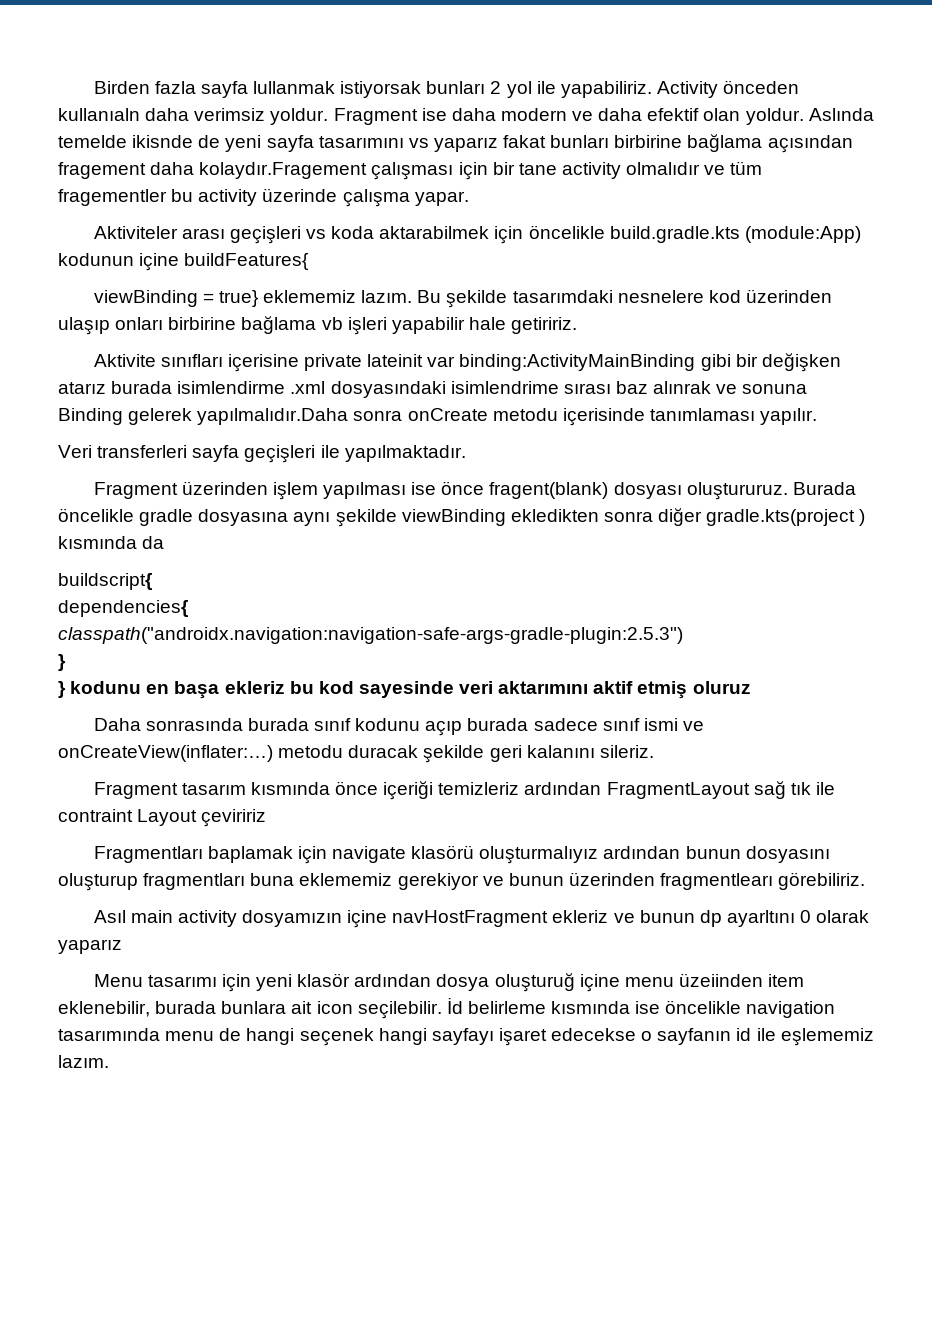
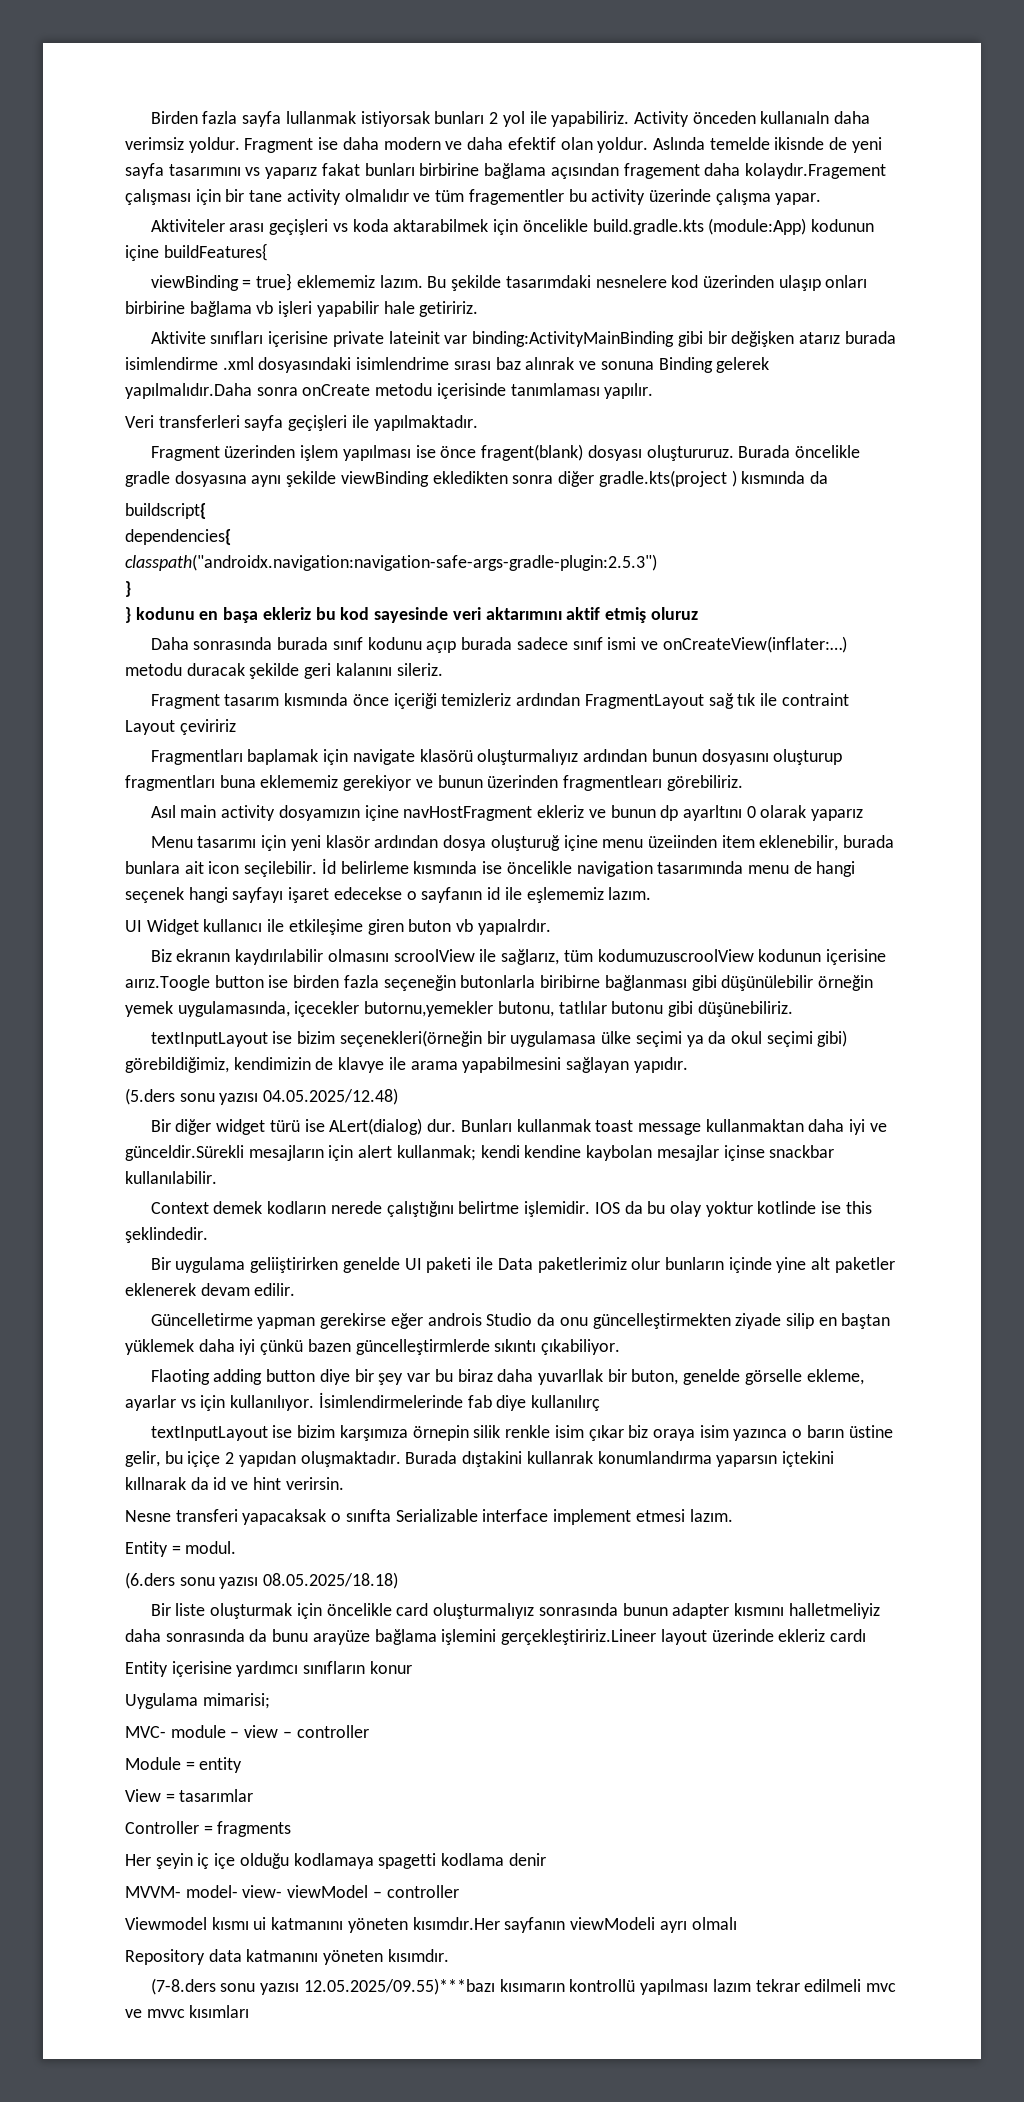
(109, 1061) none -> [125,919,551,935] [150,949,886,965] [125,975,873,991] [125,1001,793,1017] [150,1030,848,1047] [125,1057,688,1073] [125,1088,399,1105] [150,1118,887,1135] [125,1145,835,1161] [125,1171,217,1184] [150,1201,872,1217] [125,1227,208,1243] [150,1257,895,1273] [125,1283,296,1296] [150,1313,891,1329] [125,1339,621,1355] [150,1369,864,1385] [125,1392,601,1411] [150,1425,893,1441] [125,1451,834,1467] [125,1477,344,1490] [125,1509,733,1525] [125,1541,237,1557] [125,1572,399,1589] [150,1603,880,1619] [125,1629,866,1645] [125,1661,412,1677] [125,1693,270,1709] [125,1725,369,1738] [125,1757,243,1773] [125,1789,254,1802] [125,1821,292,1837] [125,1853,546,1869] [125,1885,459,1898] [125,1917,737,1933] [125,1949,449,1965] [150,1978,896,1995] [125,2005,250,2018] // UI Widget kullanıcı ile etkileşime giren buton vb yapıalrdır. // Biz ekranın kaydırılabilir olmasını scroolView ile sağlarız, tüm kodumuzuscroolView kodunun içerisine aırız.Toogle button ise birden fazla seçeneğin butonlarla biribirne bağlanması gibi düşünülebilir örneğin yemek uygulamasında, içecekler butornu,yemekler butonu, tatlılar butonu gibi düşünebiliriz. // textInputLayout ise bizim seçenekleri(örneğin bir uygulamasa ülke seçimi ya da okul seçimi gibi) görebildiğimiz, kendimizin de klavye ile arama yapabilmesini sağlayan yapıdır. // (5.ders sonu yazısı 04.05.2025/12.48) // Bir diğer widget türü ise ALert(dialog) dur. Bunları kullanmak toast message kullanmaktan daha iyi ve günceldir.Sürekli mesajların için alert kullanmak; kendi kendine kaybolan mesajlar içinse snackbar kullanılabilir. // Context demek kodların nerede çalıştığını belirtme işlemidir. IOS da bu olay yoktur kotlinde ise this şeklindedir. // Bir uygulama geliiştirirken genelde UI paketi ile Data paketlerimiz olur bunların içinde yine alt paketler eklenerek devam edilir. // Güncelletirme yapman gerekirse eğer androis Studio da onu güncelleştirmekten ziyade silip en baştan yüklemek daha iyi çünkü bazen güncelleştirmlerde sıkıntı çıkabiliyor. // Flaoting adding button diye bir şey var bu biraz daha yuvarllak bir buton, genelde görselle ekleme, ayarlar vs için kullanılıyor. İsimlendirmelerinde fab diye kullanılırç // textInputLayout ise bizim karşımıza örnepin silik renkle isim çıkar biz oraya isim yazınca o barın üstine gelir, bu içiçe 2 yapıdan oluşmaktadır. Burada dıştakini kullanrak konumlandırma yaparsın içtekini kıllnarak da id ve hint verirsin. // Nesne transferi yapacaksak o sınıfta Serializable interface implement etmesi lazım. // Entity = modul. // (6.ders sonu yazısı 08.05.2025/18.18) // Bir liste oluşturmak için öncelikle card oluşturmalıyız sonrasında bunun adapter kısmını halletmeliyiz daha sonrasında da bunu arayüze bağlama işlemini gerçekleştiririz.Lineer layout üzerinde ekleriz cardı // Entity içerisine yardımcı sınıfların konur // Uygulama mimarisi; // MVC- module – view – controller // Module = entity // View = tasarımlar // Controller = fragments // Her şeyin iç içe olduğu kodlamaya spagetti kodlama denir // MVVM- model- view- viewModel – controller // Viewmodel kısmı ui katmanını yöneten kısımdır.Her sayfanın viewModeli ayrı olmalı // Repository data katmanını yöneten kısımdır. // (7-8.ders sonu yazısı 12.05.2025/09.55)***bazı kısımarın kontrollü yapılması lazım tekrar edilmeli mvc ve mvvc kısımları

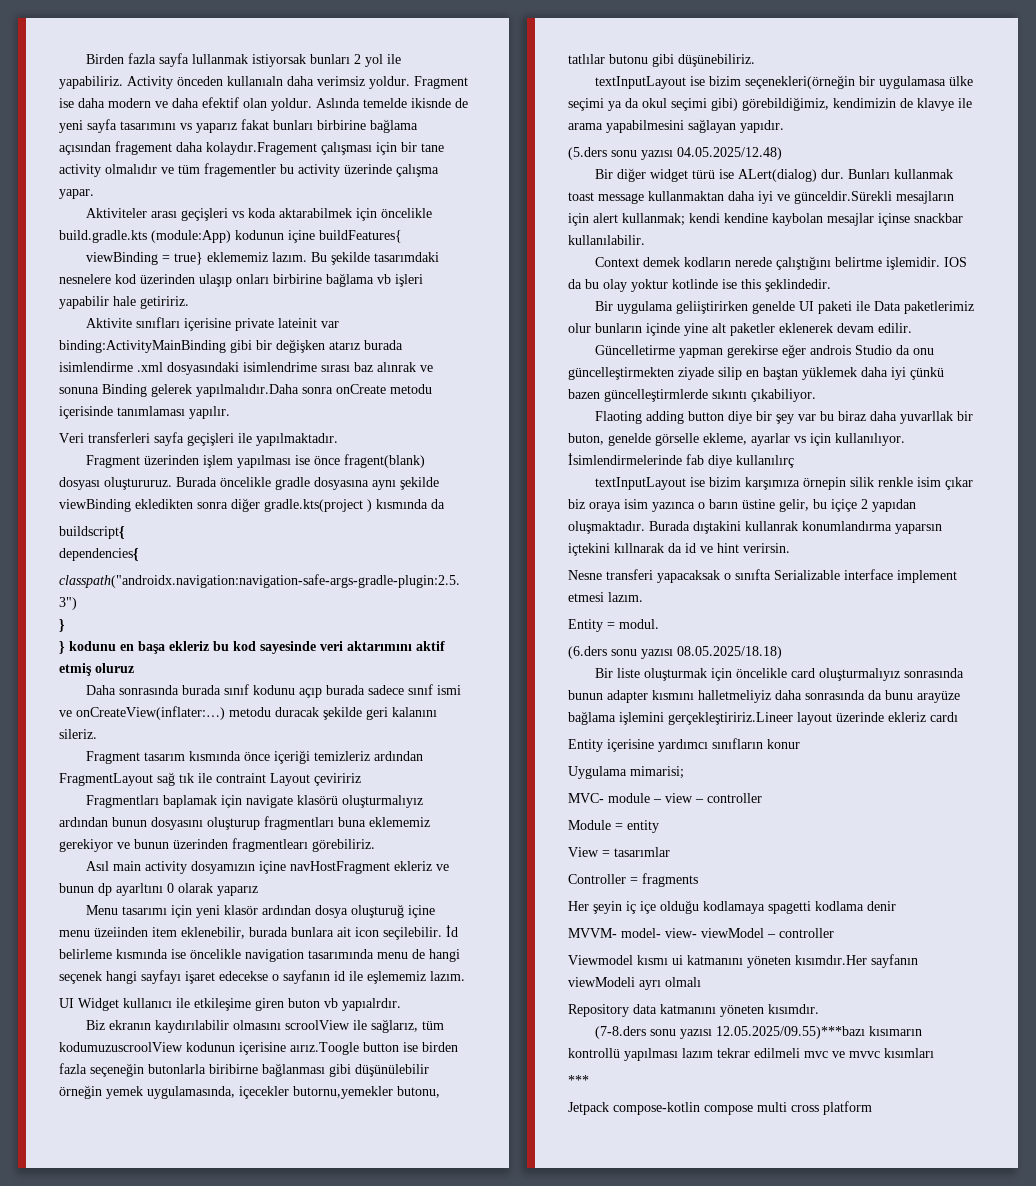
(250, 2011) none -> [568,1075,589,1085] [568,1101,872,1115] // *** // Jetpack compose-kotlin compose multi cross platform

